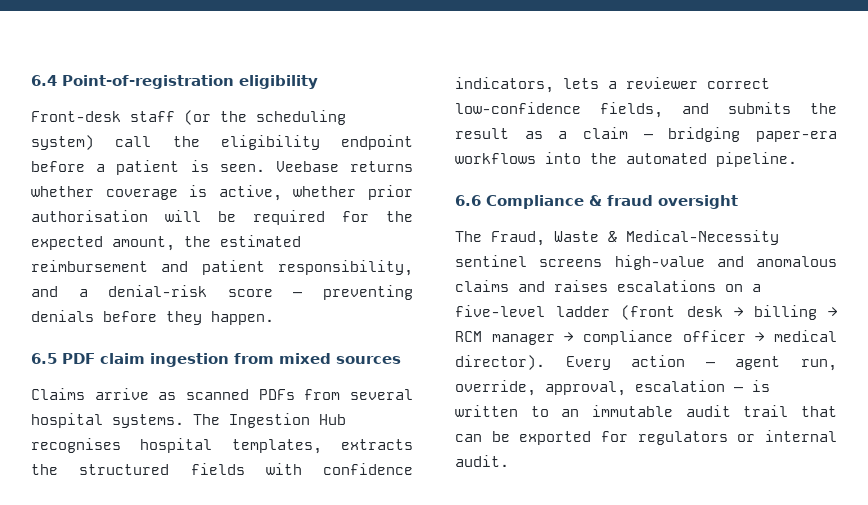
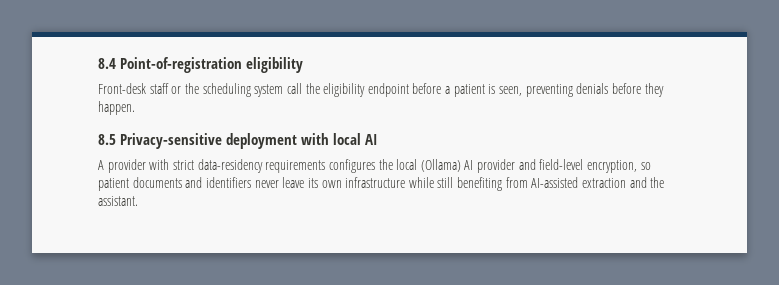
[31,75,57,86] 6.4 -> [98,58,116,69] 8.4
[184,110,211,125] (or -> [171,86,182,94] or
[31,135,94,150] system) -> [254,84,284,97] system
[219,161,413,172] [31,185,413,201] [31,210,413,225] [31,235,301,251] [31,260,413,276] [31,285,303,297] seen. Veebase returns whether coverage is active, whether prior authorisation will be required for the expected amount, the estimated reimbursement and patient responsibility, and a denial-risk score — -> [499,86,523,96] seen,
[31,353,401,367] [31,388,413,400] [31,413,346,428] [31,438,413,454] [31,463,413,475] [455,77,770,93] [455,102,837,118] [455,127,837,142] [455,152,797,167] [455,195,738,209] [455,230,779,246] [455,255,837,270] [455,280,761,292] [455,305,837,320] [455,330,837,345] [455,355,837,371] [455,380,770,396] [455,405,837,417] [455,430,837,445] [455,455,509,467] 6.5 PDF claim ingestion from mixed sources // Claims arrive as scanned PDFs from several hospital systems. The Ingestion Hub recognises hospital templates, extracts the structured fields with confidence indicators, lets a reviewer correct low-confidence fields, and submits the result as a claim — bridging paper-era workflows into the automated pipeline. // 6.6 Compliance & fraud oversight // The Fraud, Waste & Medical-Necessity sentinel screens high-value and anomalous claims and raises escalations on a five-level ladder (front desk → billing → RCM manager → compliance officer → medical director). Every action — agent run, override, approval, escalation — is written to an immutable audit trail that can be exported for regulators or internal audit. -> [98,133,379,149] [98,159,651,173] [98,177,665,191] [98,196,138,206] 8.5 Privacy-sensitive deployment with local AI // A provider with strict data-residency requirements configures the local (Ollama) AI provider and field-level encryption, so patient documents and identifiers never leave its own infrastructure while still benefiting from AI-assisted extraction and the assistant.

